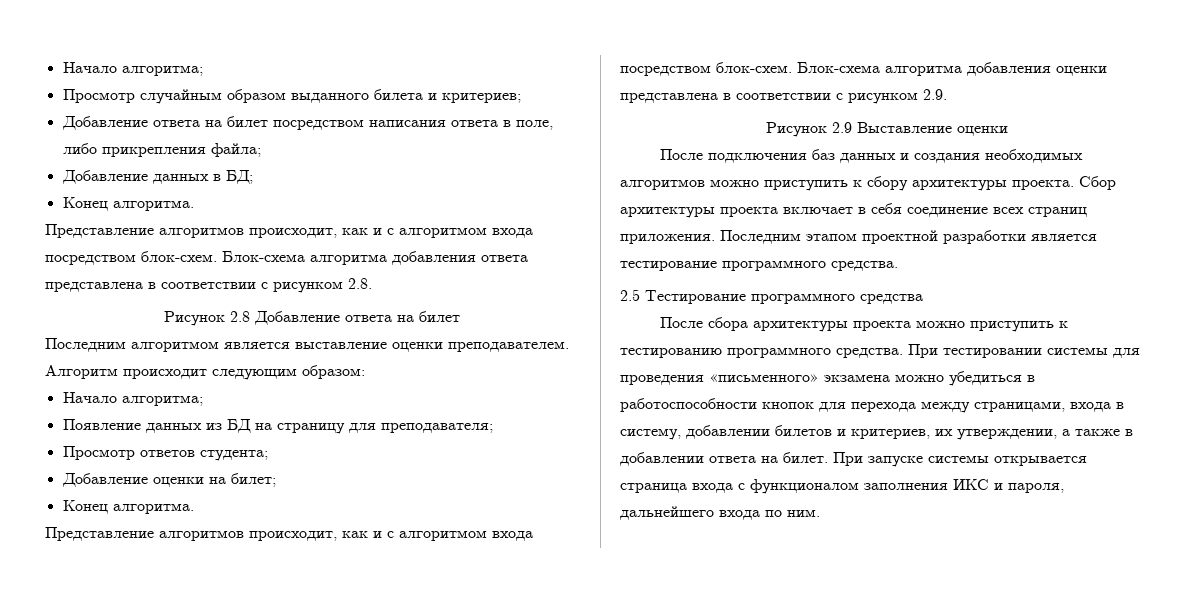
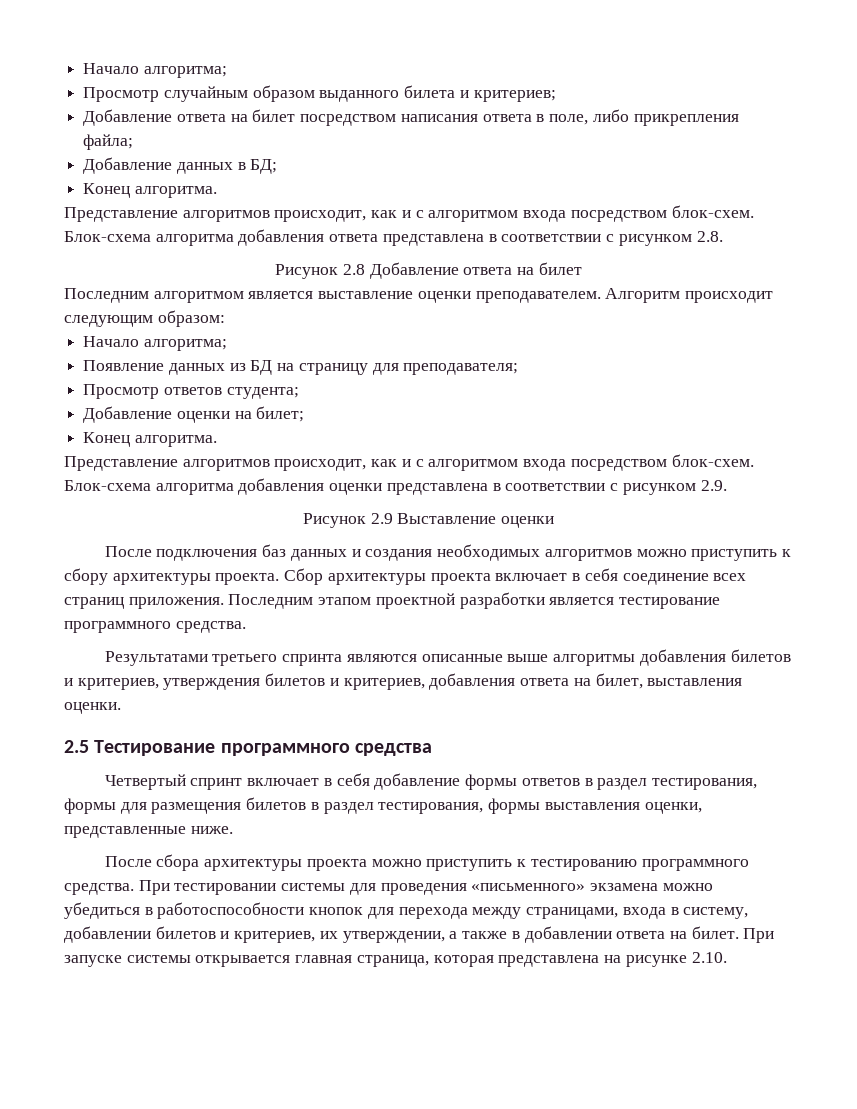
[620,289,923,304] 2.5 Тестирование программного средства -> [104,649,791,666] [64,673,743,690] [64,702,121,714] [64,740,432,756] [104,773,757,790] [64,797,702,814] [64,826,233,838] Результатами третьего спринта являются описанные выше алгоритмы добавления билетов и критериев, утверждения билетов и критериев, добавления ответа на билет, выставления оценки. // 2.5 Тестирование программного средства // Четвертый спринт включает в себя добавление формы ответов в раздел тестирования, формы для размещения билетов в раздел тестирования, формы выставления оценки, представленные ниже.
[620,479,1064,494] [620,506,820,520] страница входа с функционалом заполнения ИКС и пароля, дальнейшего входа по ним. -> [295,952,727,967] главная страница, которая представлена на рисунке 2.10.

